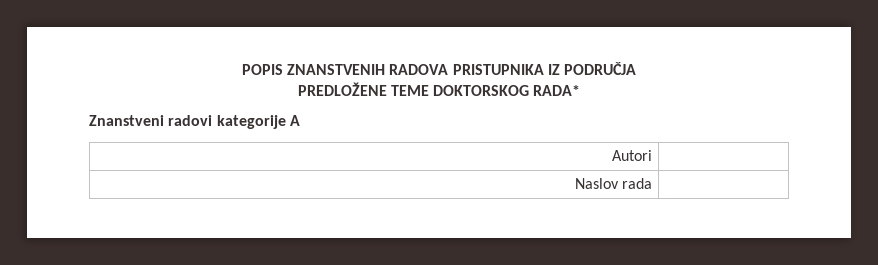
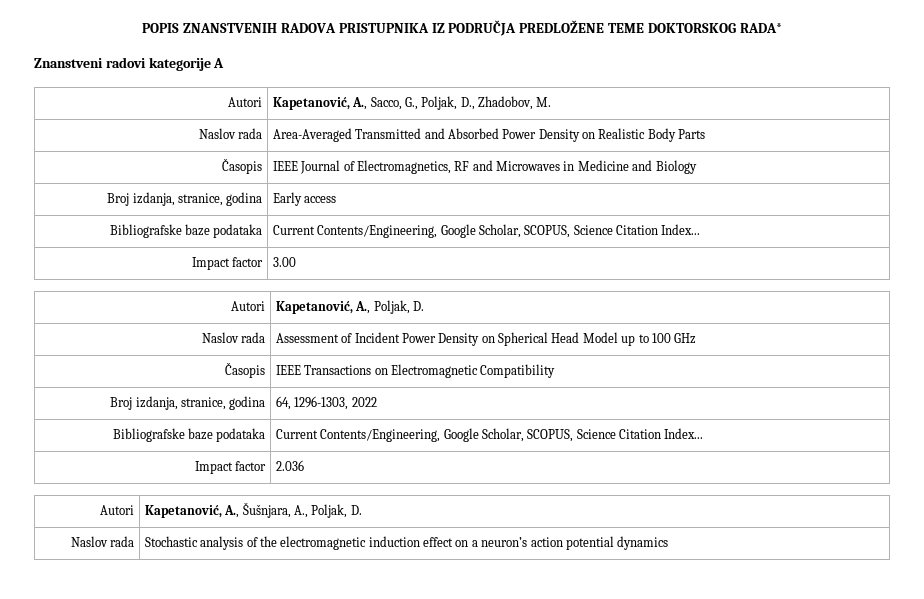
(637, 68) // -> (517, 28) none
[575,178,653,189] // Naslov rada | -> [272,96,552,110] [198,128,263,139] [272,128,706,142] [222,158,263,174] [272,160,697,174] [107,192,263,206] [272,192,337,206] [109,224,263,238] [272,224,701,238] [191,257,264,270] [272,257,296,267] [231,301,266,311] [275,300,424,314] [201,332,266,343] [275,332,697,346] [225,362,266,378] [275,364,556,378] [110,396,266,410] [275,396,377,410] [112,428,266,442] [275,428,704,442] [194,461,267,474] [275,460,304,471] [100,505,135,515] [144,502,362,518] [70,536,135,547] [144,536,669,550] Kapetanović, A., Sacco, G., Poljak, D., Zhadobov, M. // Naslov rada | Area-Averaged Transmitted and Absorbed Power Density on Realistic Body Parts // Časopis | IEEE Journal of Electromagnetics, RF and Microwaves in Medicine and Biology // Broj izdanja, stranice, godina | Early access // Bibliografske baze podataka | Current Contents/Engineering, Google Scholar, SCOPUS, Science Citation Index... // Impact factor | 3.00 // Autori | Kapetanović, A., Poljak, D. // Naslov rada | Assessment of Incident Power Density on Spherical Head Model up to 100 GHz // Časopis | IEEE Transactions on Electromagnetic Compatibility // Broj izdanja, stranice, godina | 64, 1296-1303, 2022 // Bibliografske baze podataka | Current Contents/Engineering, Google Scholar, SCOPUS, Science Citation Index... // Impact factor | 2.036 // Autori | Kapetanović, A., Šušnjara, A., Poljak, D. // Naslov rada | Stochastic analysis of the electromagnetic induction effect on a neuron’s action potential dynamics

